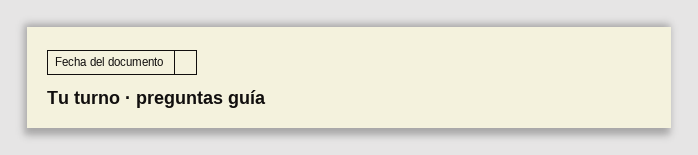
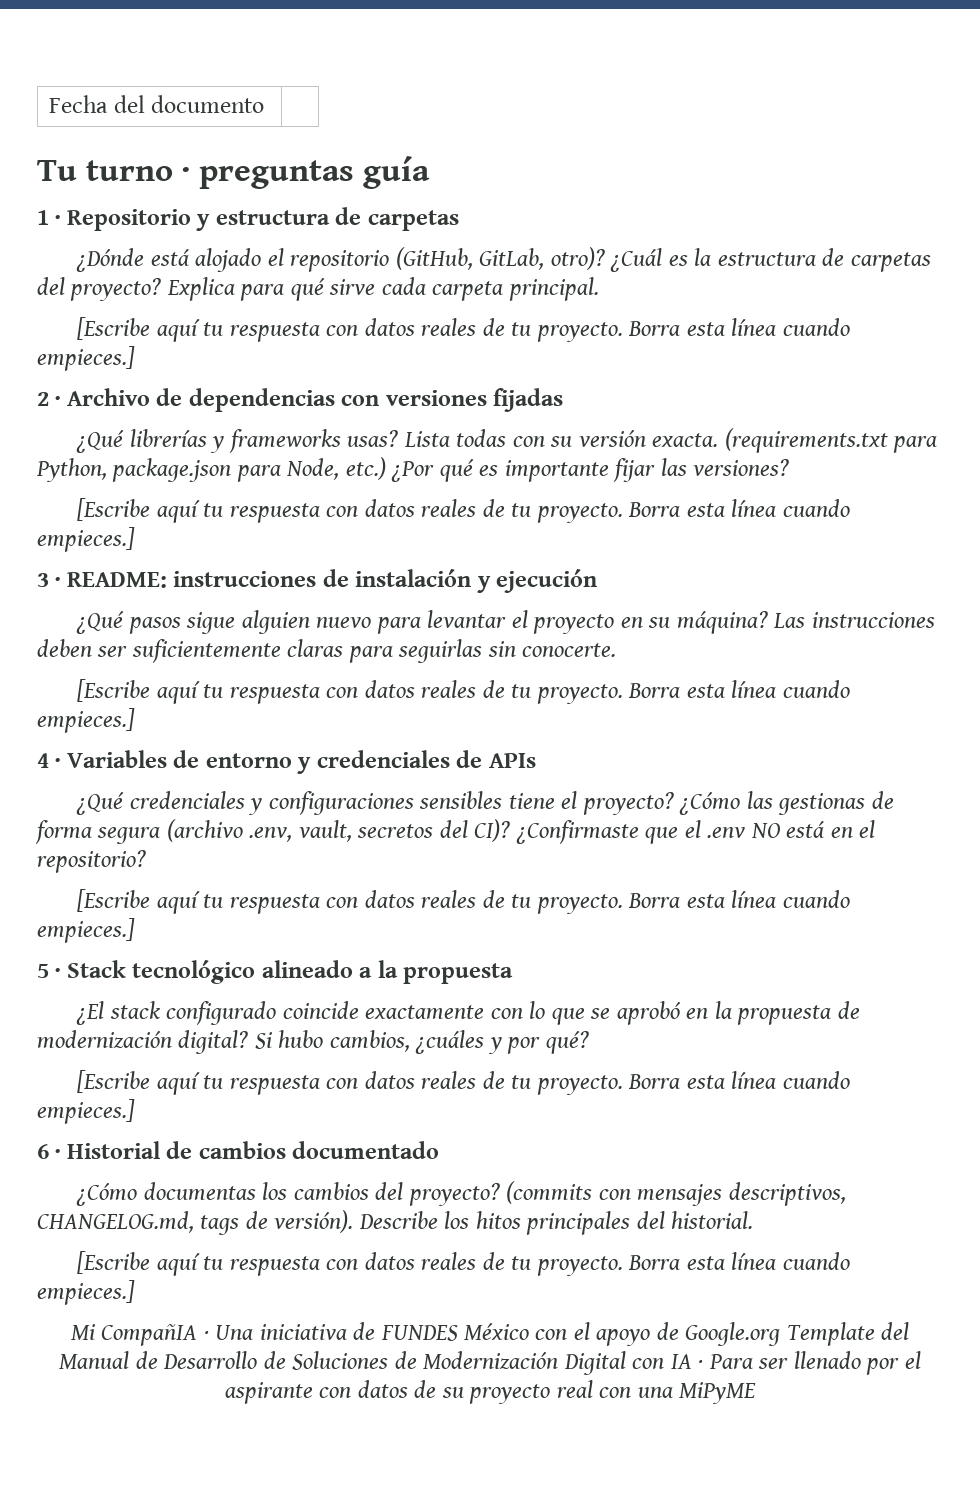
(266, 99) none -> [37,207,459,231] [76,247,931,272] [37,277,599,301] [77,317,850,342] [37,346,135,371] [37,388,564,412] [76,428,938,453] [36,457,790,482] [77,498,850,523] [37,527,135,552] [37,569,598,593] [76,610,935,634] [37,639,617,663] [77,679,850,704] [37,708,135,733] [37,750,536,774] [76,791,894,815] [35,819,876,844] [37,850,146,873] [77,889,850,914] [37,918,135,943] [37,960,514,984] [76,1001,860,1025] [37,1030,589,1054] [77,1070,850,1095] [37,1099,135,1124] [37,1141,440,1159] [76,1181,846,1206] [37,1210,754,1235] [77,1251,850,1276] [37,1280,135,1305] [70,1322,910,1346] [59,1351,921,1375] [224,1380,757,1404] // 1 · Repositorio y estructura de carpetas // ¿Dónde está alojado el repositorio (GitHub, GitLab, otro)? ¿Cuál es la estructura de carpetas del proyecto? Explica para qué sirve cada carpeta principal. // [Escribe aquí tu respuesta con datos reales de tu proyecto. Borra esta línea cuando empieces.] // 2 · Archivo de dependencias con versiones fijadas // ¿Qué librerías y frameworks usas? Lista todas con su versión exacta. (requirements.txt para Python, package.json para Node, etc.) ¿Por qué es importante fijar las versiones? // [Escribe aquí tu respuesta con datos reales de tu proyecto. Borra esta línea cuando empieces.] // 3 · README: instrucciones de instalación y ejecución // ¿Qué pasos sigue alguien nuevo para levantar el proyecto en su máquina? Las instrucciones deben ser suficientemente claras para seguirlas sin conocerte. // [Escribe aquí tu respuesta con datos reales de tu proyecto. Borra esta línea cuando empieces.] // 4 · Variables de entorno y credenciales de APIs // ¿Qué credenciales y configuraciones sensibles tiene el proyecto? ¿Cómo las gestionas de forma segura (archivo .env, vault, secretos del CI)? ¿Confirmaste que el .env NO está en el repositorio? // [Escribe aquí tu respuesta con datos reales de tu proyecto. Borra esta línea cuando empieces.] // 5 · Stack tecnológico alineado a la propuesta // ¿El stack configurado coincide exactamente con lo que se aprobó en la propuesta de modernización digital? Si hubo cambios, ¿cuáles y por qué? // [Escribe aquí tu respuesta con datos reales de tu proyecto. Borra esta línea cuando empieces.] // 6 · Historial de cambios documentado // ¿Cómo documentas los cambios del proyecto? (commits con mensajes descriptivos, CHANGELOG.md, tags de versión). Describe los hitos principales del historial. // [Escribe aquí tu respuesta con datos reales de tu proyecto. Borra esta línea cuando empieces.] // Mi CompañIA · Una iniciativa de FUNDES México con el apoyo de Google.org Template del Manual de Desarrollo de Soluciones de Modernización Digital con IA · Para ser llenado por el aspirante con datos de su proyecto real con una MiPyME

